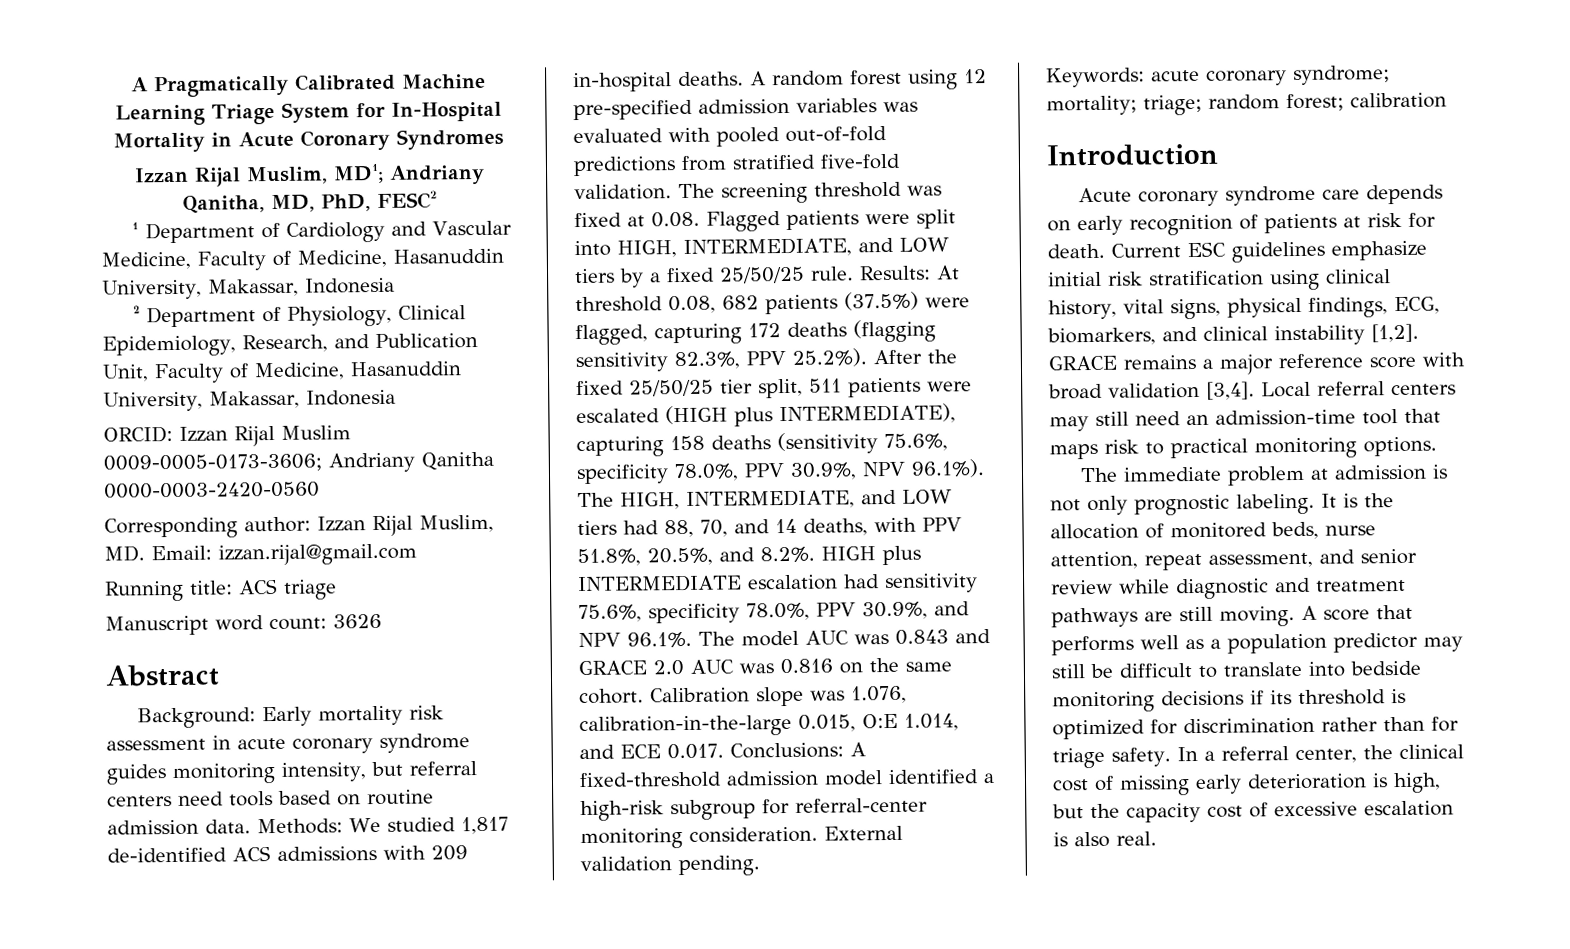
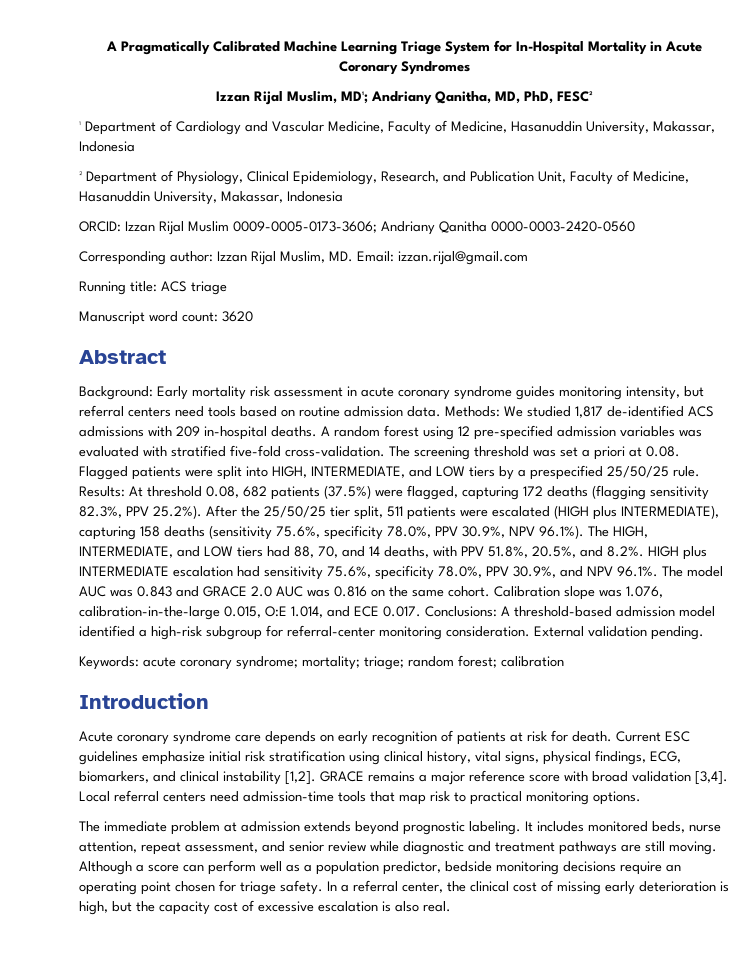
[333,613,382,629] 3626 -> [222,311,253,322] 3620
[716,125,887,147] [573,155,727,177] pooled out-of-fold predictions from -> (167, 451) none
[574,184,672,201] validation. -> [285,446,385,457] cross-validation.
[574,212,622,228] fixed -> [560,446,625,460] set a priori
[666,267,715,283] fixed -> [530,465,603,480] prespecified
[576,380,624,396] fixed -> (260, 511) none
[579,771,722,789] fixed-threshold -> [514,606,612,617] threshold-based
[1049,408,1441,432] [1049,443,1098,460] may still need an admission-time tool that maps -> [210,791,426,805] need admission-time tools that map
[1431,464,1448,479] [1050,493,1394,516] [1050,523,1164,540] is not only prognostic labeling. It is the allocation of -> [304,821,584,835] extends beyond prognostic labeling. It includes
[1301,604,1413,621] [1051,632,1463,656] [1051,660,1421,679] [1052,688,1406,713] [1052,716,1425,740] A score that performs well as a population predictor may still be difficult to translate into bedside monitoring decisions if its threshold is optimized for discrimination rather than -> [79,860,681,875] [79,881,215,895] Although a score can perform well as a population predictor, bedside monitoring decisions require an operating point chosen

